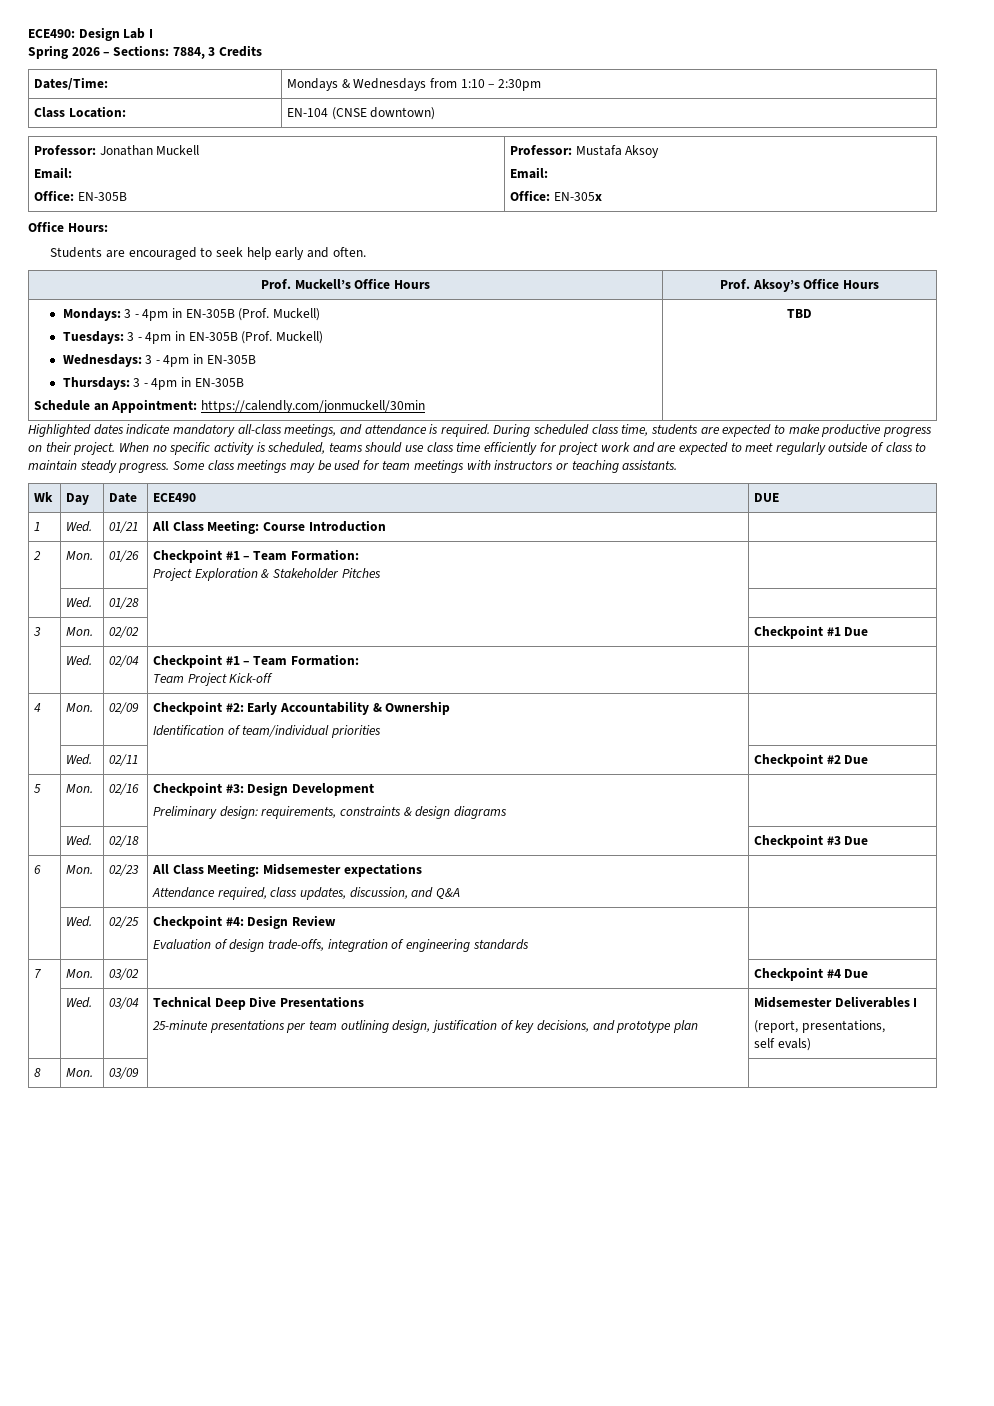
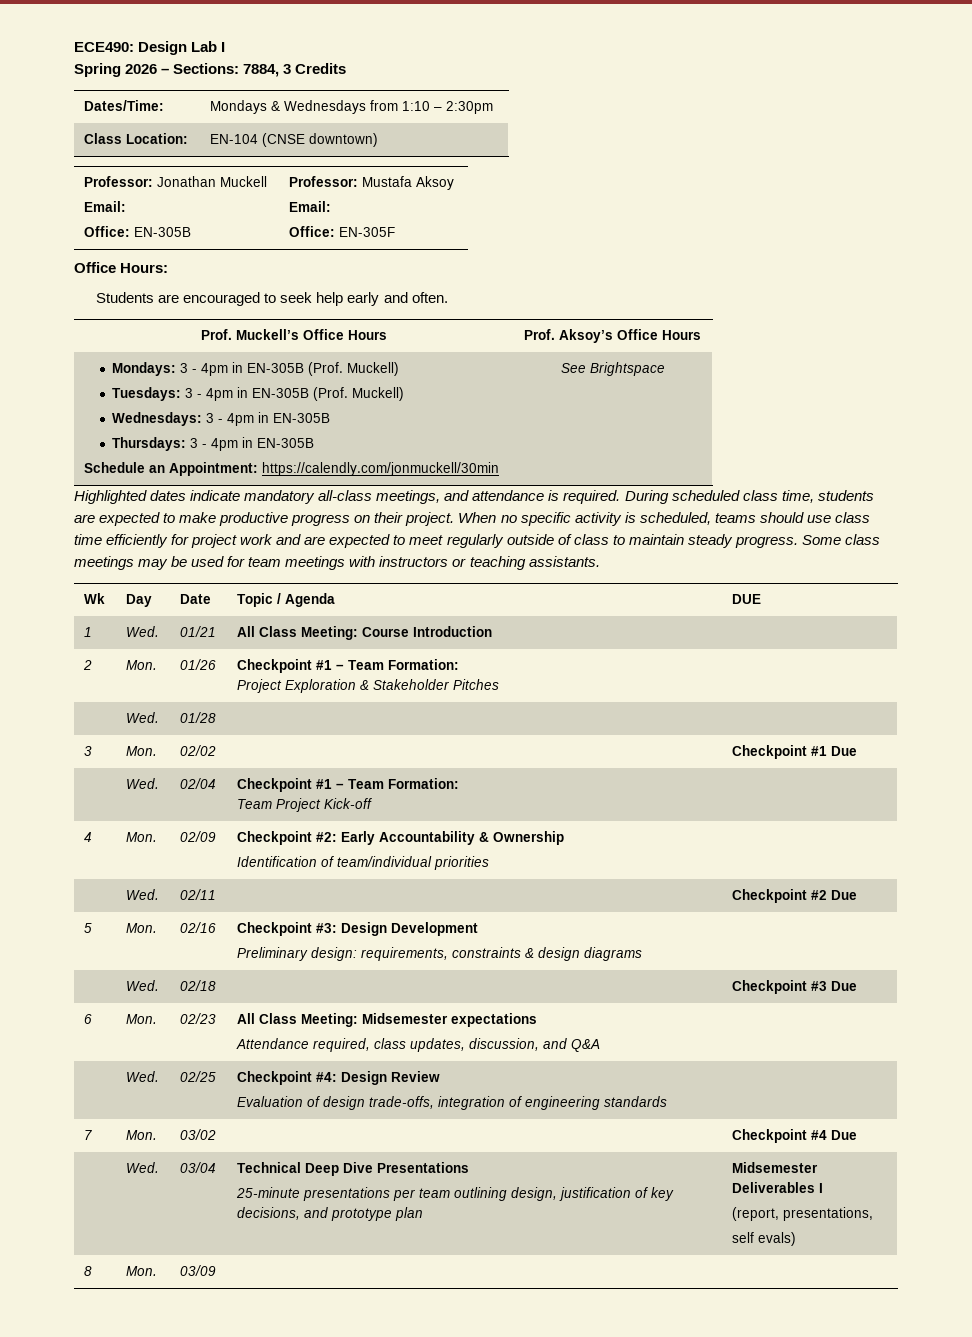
[553,192,602,201] EN-305x -> [339,227,396,237] EN-305F
[787,309,812,318] TBD -> [560,362,665,376] See Brightspace
[153,493,197,502] ECE490 -> [237,593,336,607] Topic / Agenda

